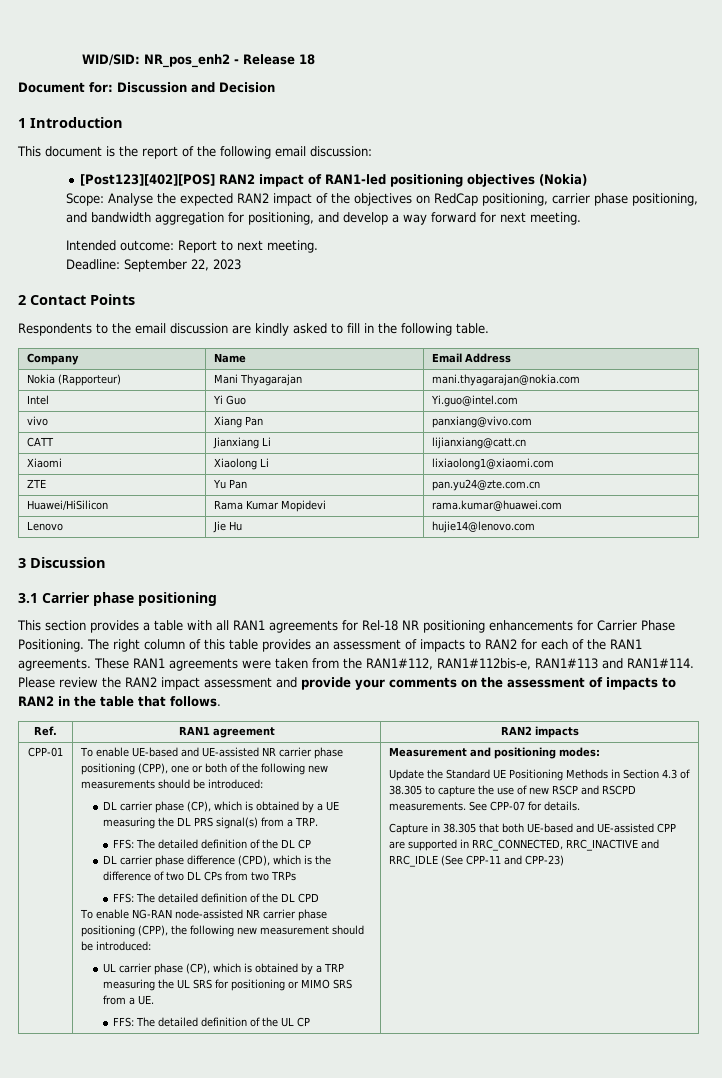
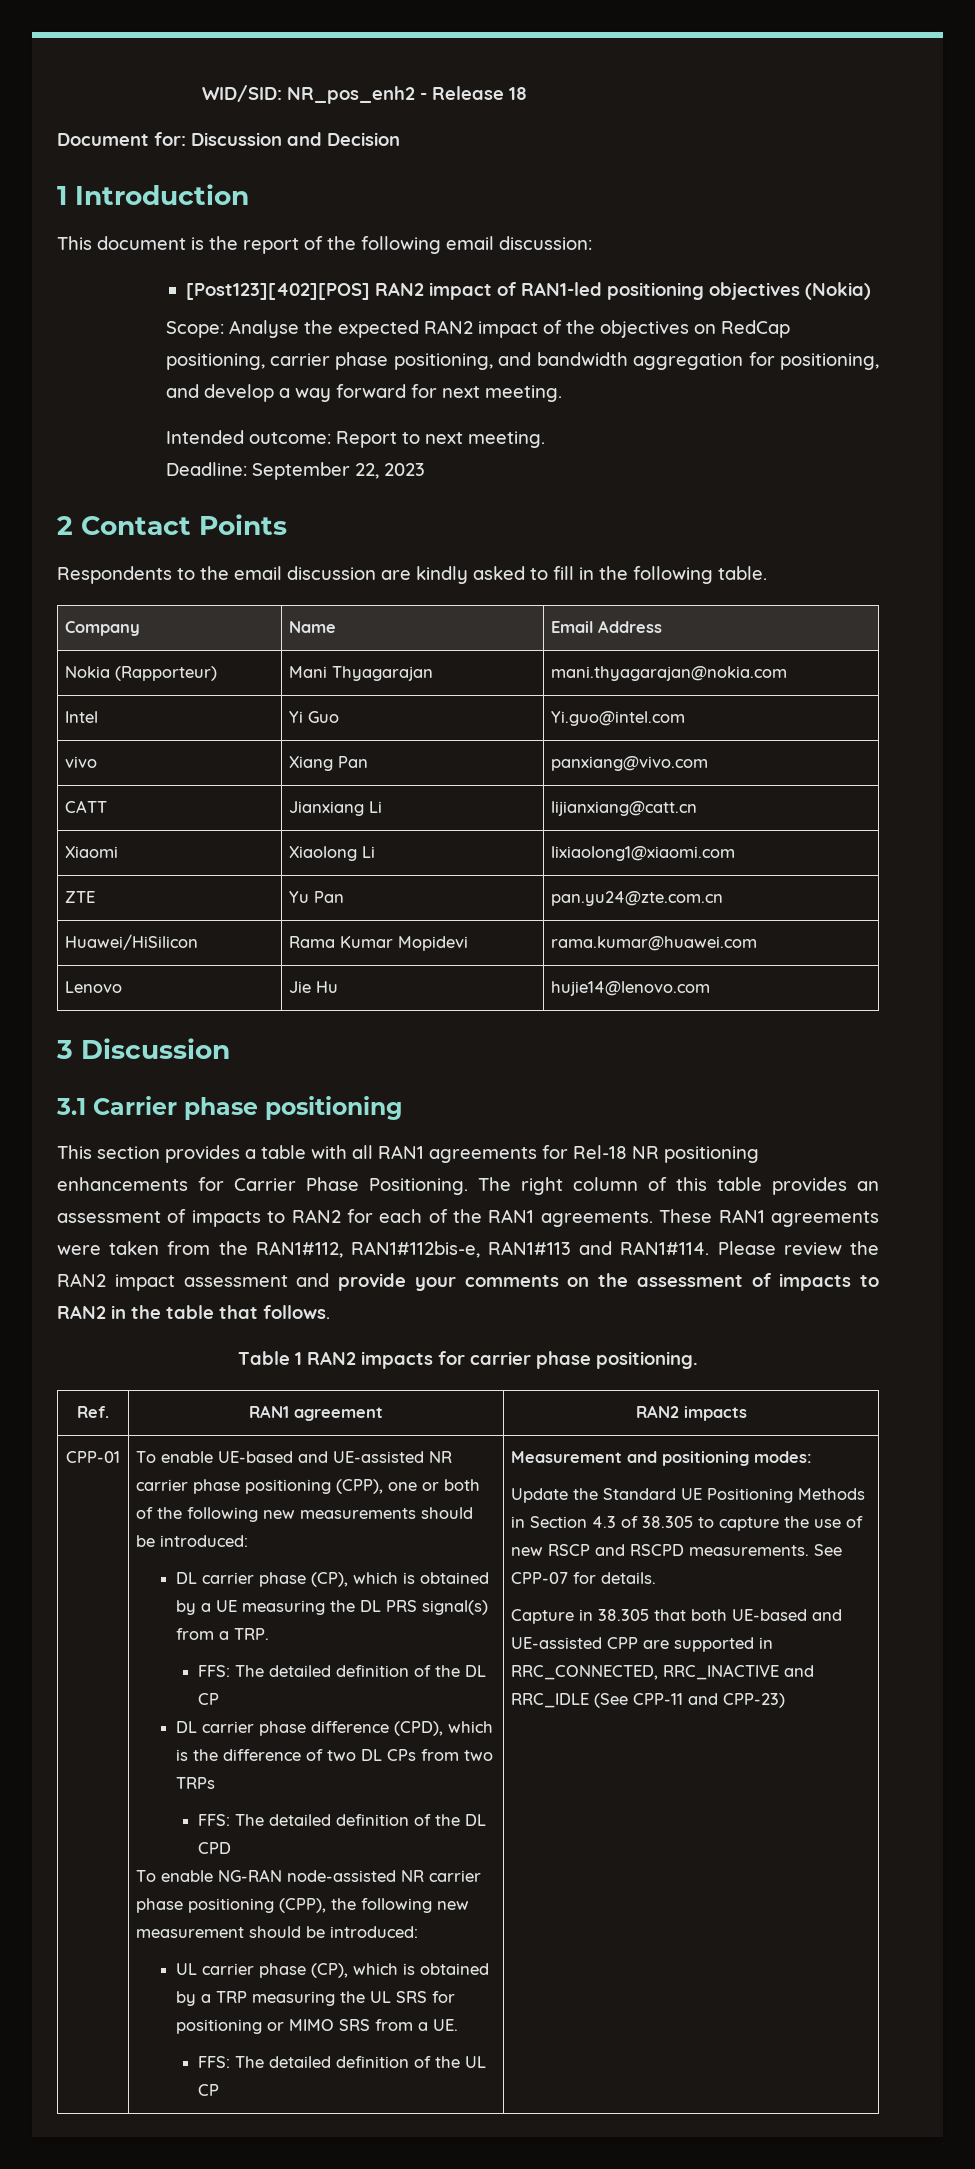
(221, 701) none -> [238,1351,698,1369] // Table 1 RAN2 impacts for carrier phase positioning.

